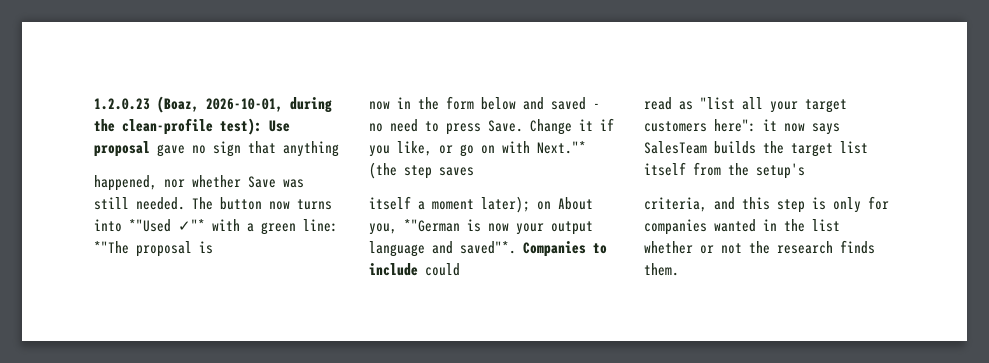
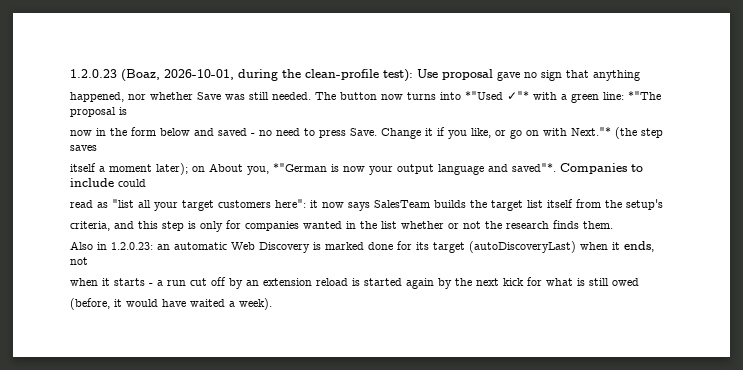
(679, 269) none -> [70,241,654,253] [70,257,88,265] [70,277,639,289] [70,298,272,310] // Also in 1.2.0.23: an automatic Web Discovery is marked done for its target (autoDiscoveryLast) when it ends, not // when it starts - a run cut off by an extension reload is started again by the next kick for what is still owed // (before, it would have waited a week).

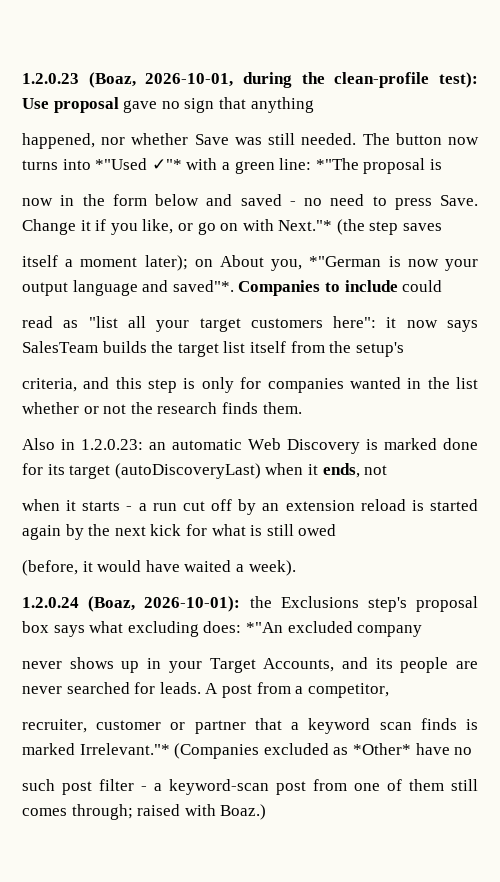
(272, 304) none -> [22,596,478,612] [22,621,423,637] [22,657,478,673] [22,682,389,698] [22,718,479,734] [22,743,473,759] [22,779,478,795] [22,804,267,820] // 1.2.0.24 (Boaz, 2026-10-01): the Exclusions step's proposal box says what excluding does: *"An excluded company // never shows up in your Target Accounts, and its people are never searched for leads. A post from a competitor, // recruiter, customer or partner that a keyword scan finds is marked Irrelevant."* (Companies excluded as *Other* have no // such post filter - a keyword-scan post from one of them still comes through; raised with Boaz.)

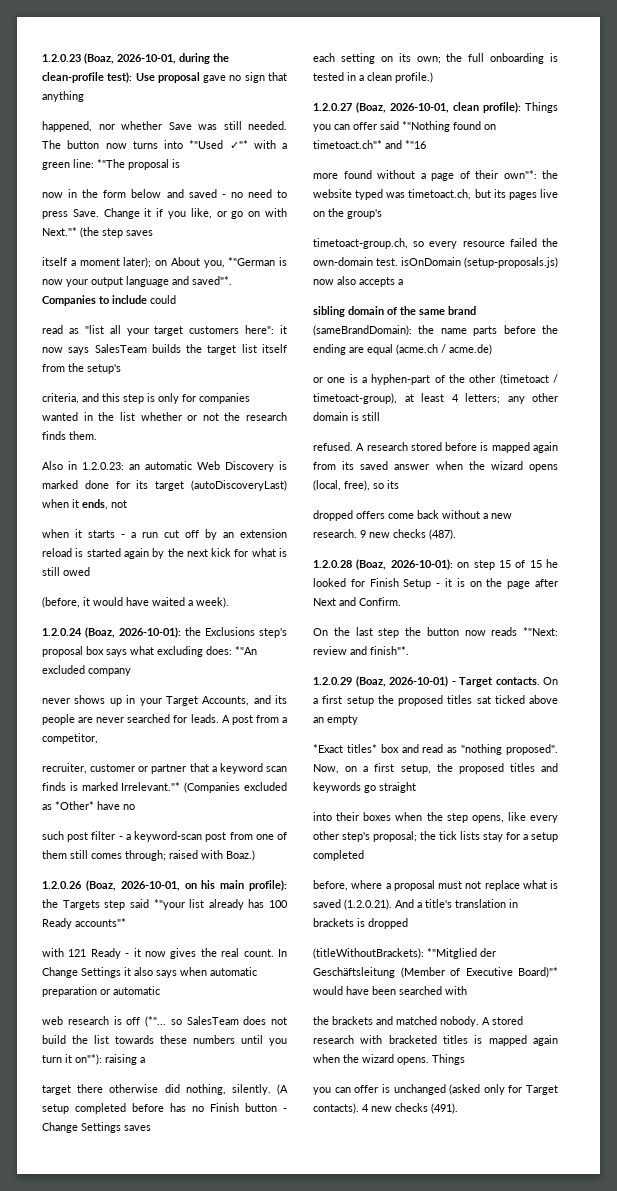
(267, 812) none -> [42,880,288,891] [42,899,288,910] [42,918,126,929] [42,948,287,959] [42,967,257,978] [42,986,160,997] [42,1016,287,1027] [42,1035,287,1046] [42,1054,145,1065] [42,1084,288,1095] [42,1103,287,1114] [42,1122,151,1133] [313,53,558,64] [313,72,433,83] [313,102,558,113] [313,121,496,132] [313,140,426,149] [313,170,558,181] [313,189,558,200] [313,208,382,219] [313,238,558,249] [313,257,558,268] [313,276,403,287] [313,306,476,317] [313,325,558,336] [313,344,492,355] [313,374,558,385] [313,393,558,404] [313,412,380,421] [313,442,558,453] [313,461,558,472] [313,480,399,491] [313,510,512,521] [313,529,456,540] [313,559,558,570] [313,578,558,589] [313,597,401,606] [313,627,558,638] [313,646,409,655] [313,676,558,687] [313,695,558,706] [313,715,358,725] [313,744,558,755] [313,763,558,774] [313,782,416,793] [313,812,558,823] [313,831,558,842] [313,850,364,861] [313,880,558,891] [313,899,518,910] [313,918,408,929] [313,948,496,959] [313,967,558,978] [313,986,467,995] [313,1016,523,1027] [313,1035,558,1046] [313,1054,465,1065] [313,1084,558,1095] [313,1103,458,1114] // 1.2.0.26 (Boaz, 2026-10-01, on his main profile): the Targets step said *"your list already has 100 Ready accounts"* // with 121 Ready - it now gives the real count. In Change Settings it also says when automatic preparation or automatic // web research is off (*"... so SalesTeam does not build the list towards these numbers until you turn it on"*): raising a // target there otherwise did nothing, silently. (A setup completed before has no Finish button - Change Settings saves // each setting on its own; the full onboarding is tested in a clean profile.) // 1.2.0.27 (Boaz, 2026-10-01, clean profile): Things you can offer said *"Nothing found on timetoact.ch"* and *"16 // more found without a page of their own"*: the website typed was timetoact.ch, but its pages live on the group's // timetoact-group.ch, so every resource failed the own-domain test. isOnDomain (setup-proposals.js) now also accepts a // sibling domain of the same brand (sameBrandDomain): the name parts before the ending are equal (acme.ch / acme.de) // or one is a hyphen-part of the other (timetoact / timetoact-group), at least 4 letters; any other domain is still // refused. A research stored before is mapped again from its saved answer when the wizard opens (local, free), so its // dropped offers come back without a new research. 9 new checks (487). // 1.2.0.28 (Boaz, 2026-10-01): on step 15 of 15 he looked for Finish Setup - it is on the page after Next and Confirm. // On the last step the button now reads *"Next: review and finish"*. // 1.2.0.29 (Boaz, 2026-10-01) - Target contacts. On a first setup the proposed titles sat ticked above an empty // *Exact titles* box and read as "nothing proposed". Now, on a first setup, the proposed titles and keywords go straight // into their boxes when the step opens, like every other step's proposal; the tick lists stay for a setup completed // before, where a proposal must not replace what is saved (1.2.0.21). And a title's translation in brackets is dropped // (titleWithoutBrackets): *"Mitglied der Geschäftsleitung (Member of Executive Board)"* would have been searched with // the brackets and matched nobody. A stored research with bracketed titles is mapped again when the wizard opens. Things // you can offer is unchanged (asked only for Target contacts). 4 new checks (491).

